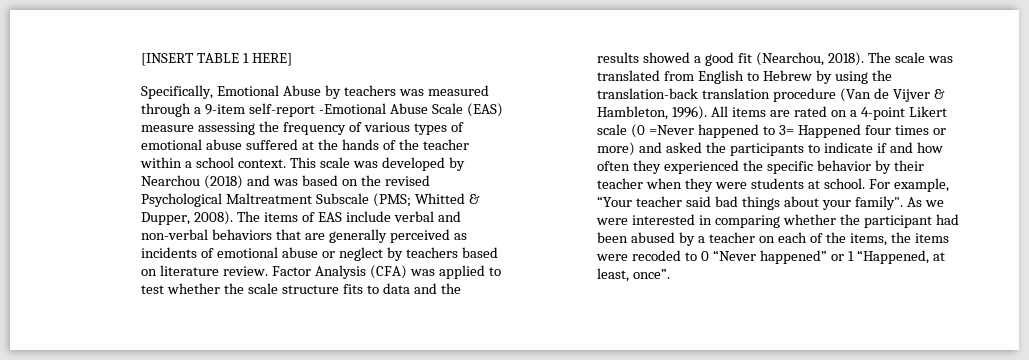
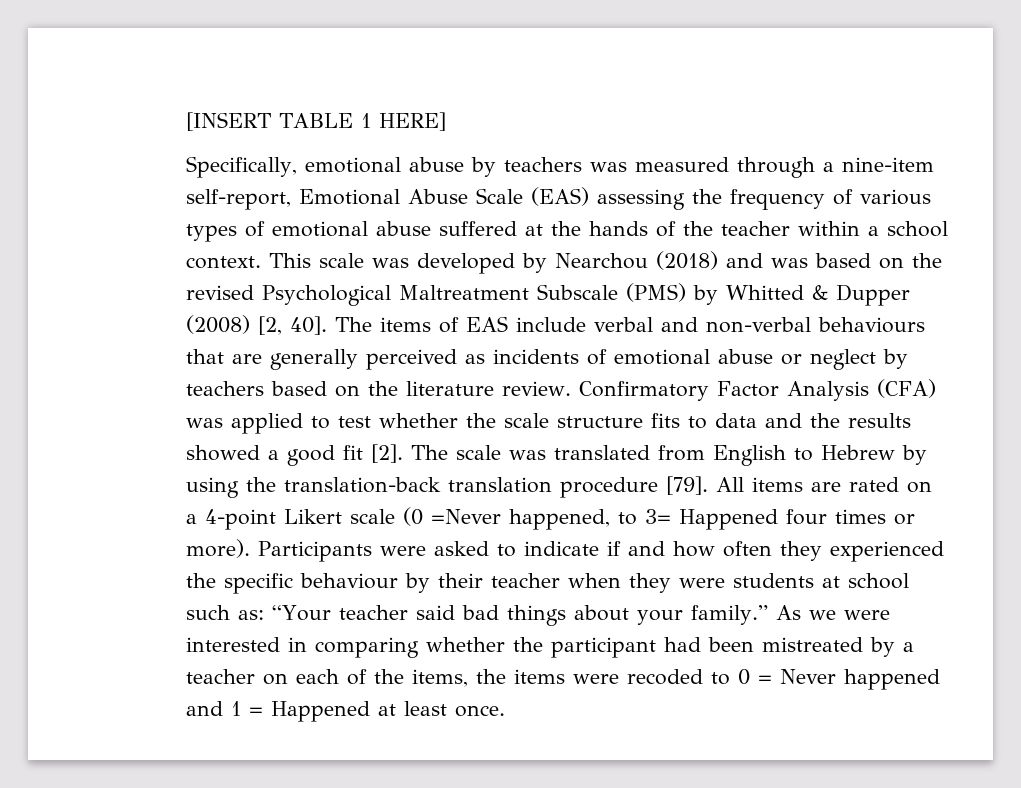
[217,85,322,96] Emotional Abuse -> [305,157,465,173] emotional abuse
[205,103,387,117] 9-item self-report -Emotional -> [842,157,935,172] [186,189,401,210] nine-item self-report, Emotional
[141,125,195,132] measure -> (590, 196) none
[373,193,481,207] [141,211,234,225] (PMS; Whitted & Dupper, 2008). -> [626,283,911,306] [186,315,328,335] (PMS) by Whitted & Dupper (2008) [2, 40].
[212,229,273,240] behaviors -> [818,317,926,333] behaviours
(158, 272) none -> [368,381,399,396] the
(269, 271) none -> [579,381,710,401] Confirmatory
[756,52,864,66] (Nearchou, 2018). -> [371,444,404,463] [2].
[840,88,945,102] [597,106,708,120] (Van de Vijver & Hambleton, 1996). -> [666,476,709,495] [79].
[698,124,760,138] happened -> [509,509,611,530] happened,
[597,142,805,156] more) and asked the participants -> [186,539,490,562] more). Participants were asked
[817,160,872,171] behavior -> [300,573,399,589] behaviour
[823,178,949,192] school. For example, -> [848,573,910,589] [186,605,265,620] school such as:
[854,196,903,210] family". -> [691,605,769,625] family.”
[631,232,676,243] abused -> [762,637,864,652] mistreated
[713,250,945,264] [597,268,671,282] “Never happened” or 1 “Happened, at least, once”. -> [758,669,941,690] [186,701,506,722] = Never happened and 1 = Happened at least once.

